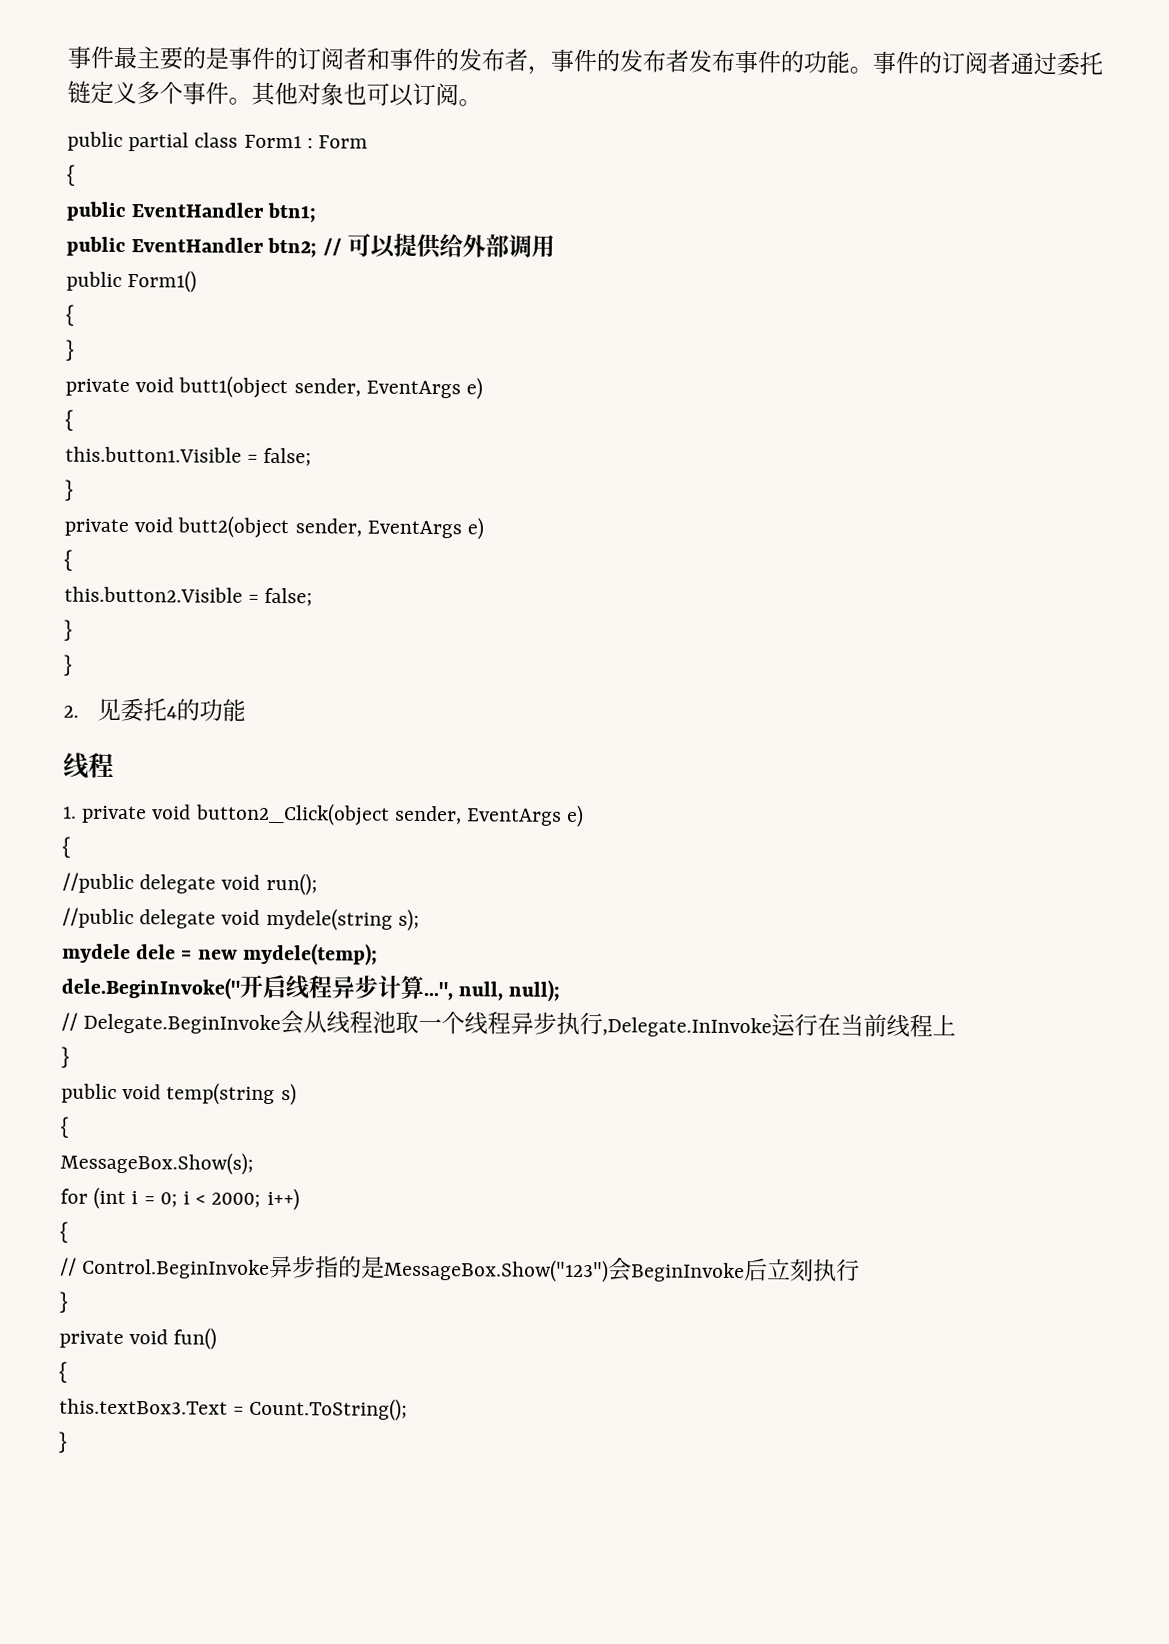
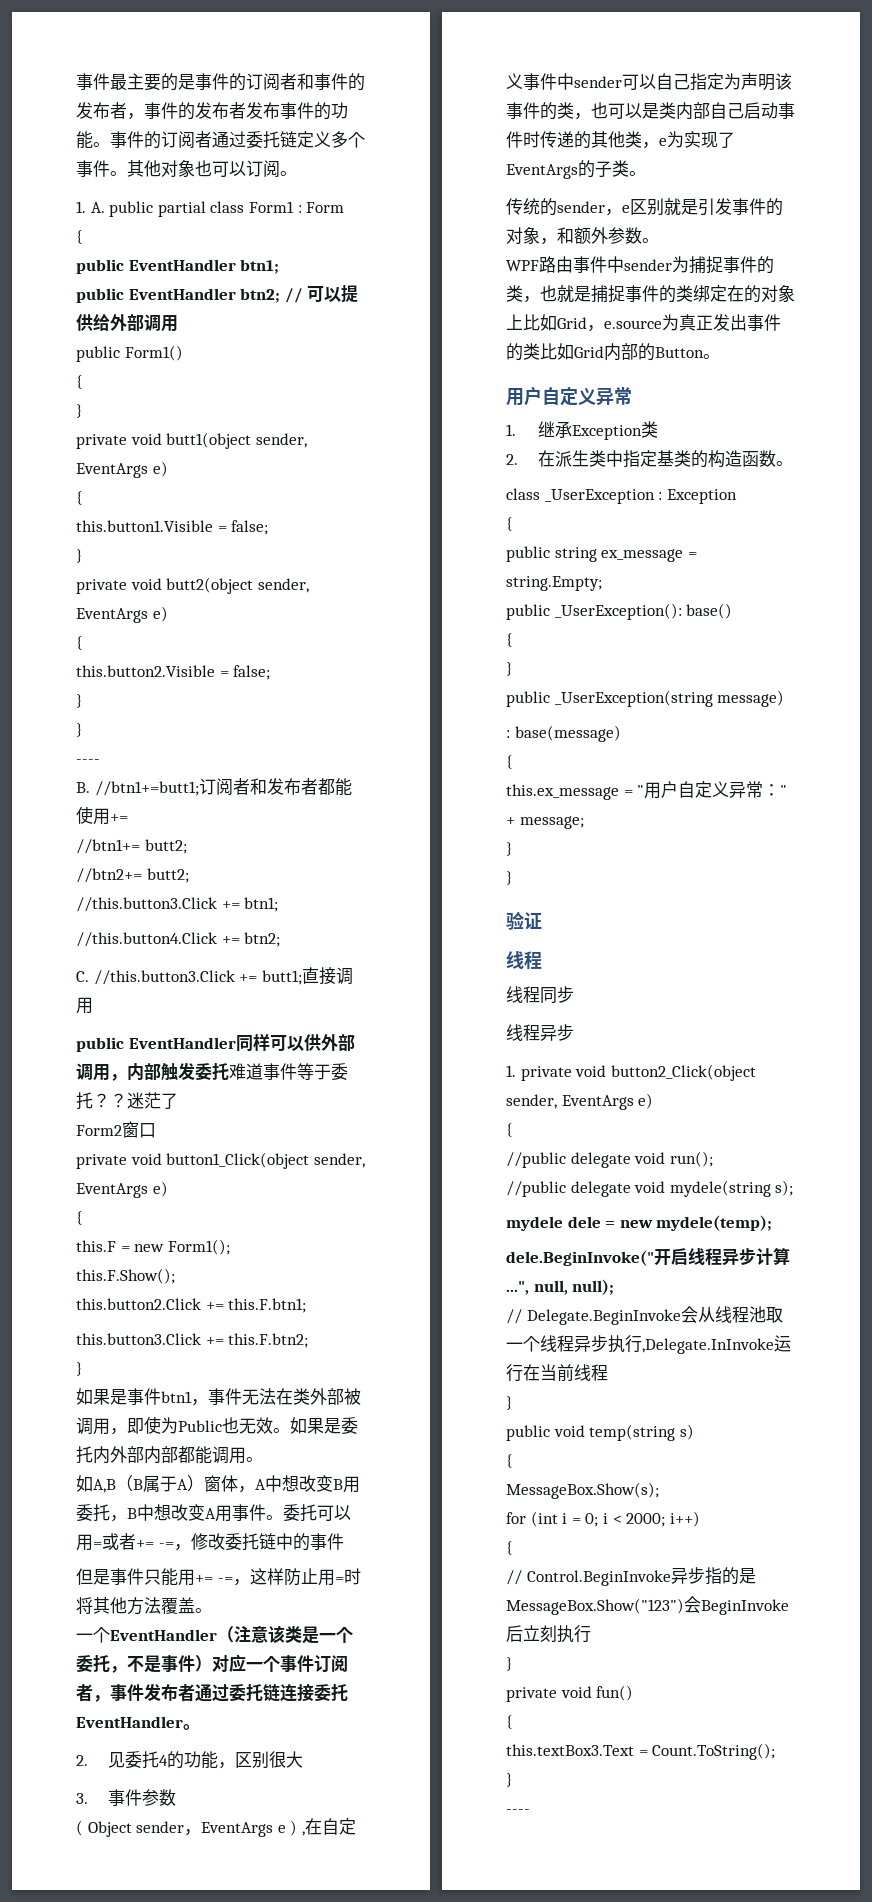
(482, 103) none -> [76,201,105,213] 1. A.
(73, 665) none -> [76,759,100,764] [76,778,352,796] [76,806,128,825] [76,839,187,854] [76,868,189,883] [76,897,279,912] [76,932,281,947] [76,967,353,985] [76,997,93,1014] [76,1033,355,1052] [76,1062,348,1081] [76,1092,178,1109] [76,1121,156,1138] [76,1152,365,1169] [76,1181,168,1198] [76,1211,83,1225] [76,1239,230,1255] [76,1268,175,1284] [76,1298,307,1313] [76,1333,309,1348] [76,1362,83,1376] [76,1388,361,1406] [76,1416,358,1435] [76,1446,263,1464] [76,1475,360,1493] [76,1504,351,1522] [76,1533,344,1551] [76,1568,361,1586] [76,1597,212,1615] [76,1625,353,1644] [76,1654,348,1673] [76,1683,348,1702] [76,1716,200,1730] // ---- // B. //btn1+=butt1;订阅者和发布者都能使用+= // //btn1+= butt2; // //btn2+= butt2; // //this.button3.Click += btn1; // //this.button4.Click += btn2; // C. //this.button3.Click += butt1;直接调用 // public EventHandler同样可以供外部调用，内部触发委托难道事件等于委托？？迷茫了 // Form2窗口 // private void button1_Click(object sender, EventArgs e) // { // this.F = new Form1(); // this.F.Show(); // this.button2.Click += this.F.btn1; // this.button3.Click += this.F.btn2; // } // 如果是事件btn1，事件无法在类外部被调用，即使为Public也无效。如果是委托内外部内部都能调用。 // 如A,B（B属于A）窗体，A中想改变B用委托，B中想改变A用事件。委托可以用=或者+= -=，修改委托链中的事件 // 但是事件只能用+= -=，这样防止用=时将其他方法覆盖。 // 一个EventHandler（注意该类是一个委托，不是事件）对应一个事件订阅者，事件发布者通过委托链连接委托EventHandler。
[63,752,114,779] // 线程 -> [218,1751,304,1769] [76,1789,177,1806] [76,1818,356,1837] [506,73,792,91] [506,102,795,120] [506,131,735,149] [506,160,646,179] [506,198,783,216] [506,227,659,245] [506,256,774,274] [506,285,795,303] [506,314,781,332] [506,343,720,361] [506,386,632,406] [506,421,659,440] [506,450,794,468] [506,488,737,504] [506,517,513,531] [506,546,697,562] [506,576,602,591] [506,603,733,620] [506,633,513,647] [506,662,513,676] [506,690,785,707] [506,725,621,742] [506,755,513,769] [506,781,788,800] [506,816,584,829] [506,842,513,856] [506,871,513,885] [506,911,542,930] [506,951,542,970] [506,986,574,1004] [506,1024,574,1041] ，区别很大 // 3.事件参数 // ( Object sender，EventArgs e ) ,在自定义事件中sender可以自己指定为声明该事件的类，也可以是类内部自己启动事件时传递的其他类，e为实现了EventArgs的子类。 // 传统的sender，e区别就是引发事件的对象，和额外参数。 // WPF路由事件中sender为捕捉事件的类，也就是捕捉事件的类绑定在的对象上比如Grid，e.source为真正发出事件的类比如Grid内部的Button。 // 用户自定义异常 // 1.继承Exception类 // 2.在派生类中指定基类的构造函数。 // class _UserException : Exception // { // public string ex_message = string.Empty; // public _UserException(): base() // { // } // public _UserException(string message) // : base(message) // { // this.ex_message = "用户自定义异常：" + message; // } // } // 验证 // 线程 // 线程同步 // 线程异步
[932,1014,957,1036] 上 -> (608, 1372) none
(68, 1442) none -> [506,1809,530,1814] // ----

